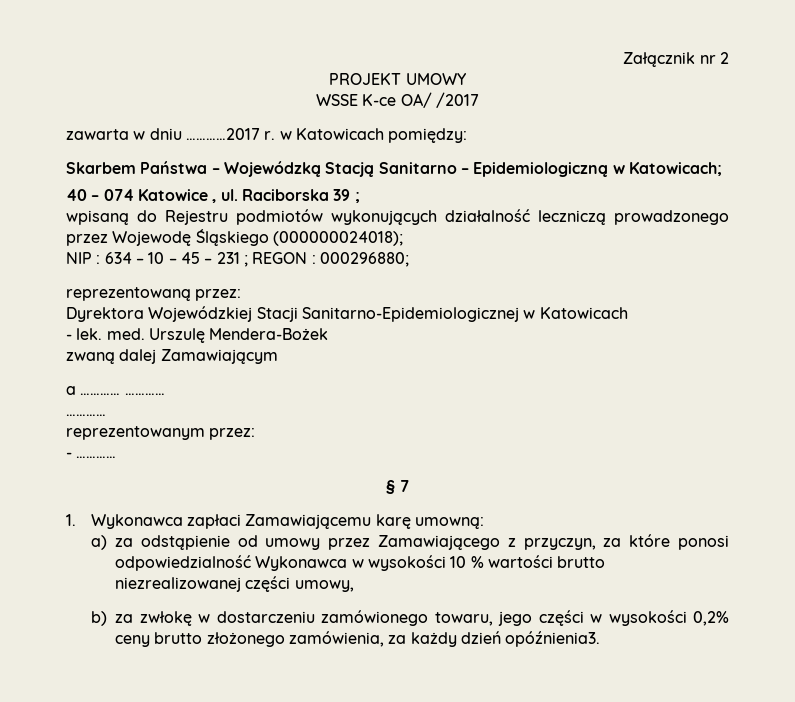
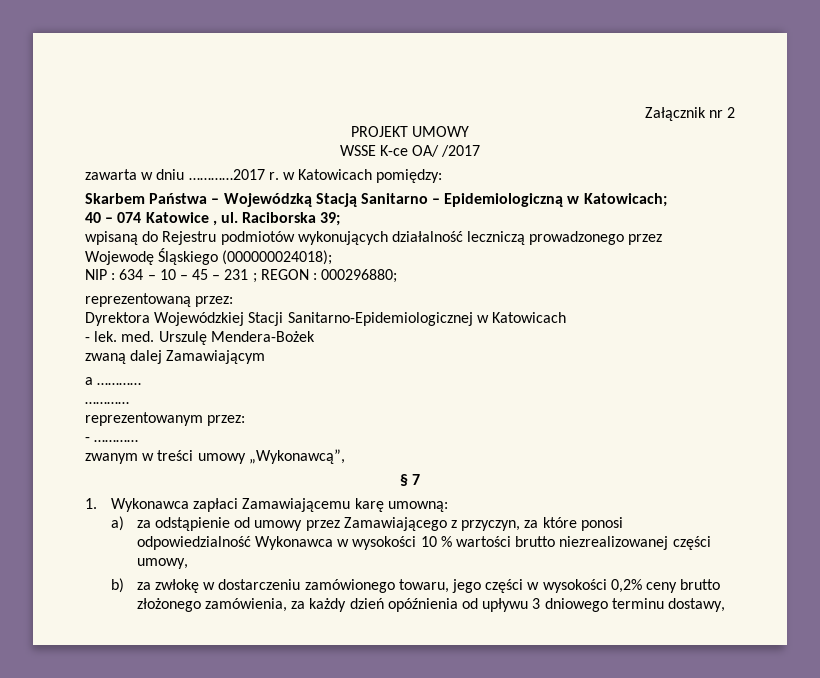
[333,189,360,203] 39 ; -> [320,212,341,226] 39;
[124,393,165,395] ………… -> (142, 384) none
(117, 457) none -> [85,449,345,464] // zwanym w treści umowy „Wykonawcą”,
[505,631,601,647] opóźnienia3. -> [387,598,725,612] opóźnienia od upływu 3 dniowego terminu dostawy,

